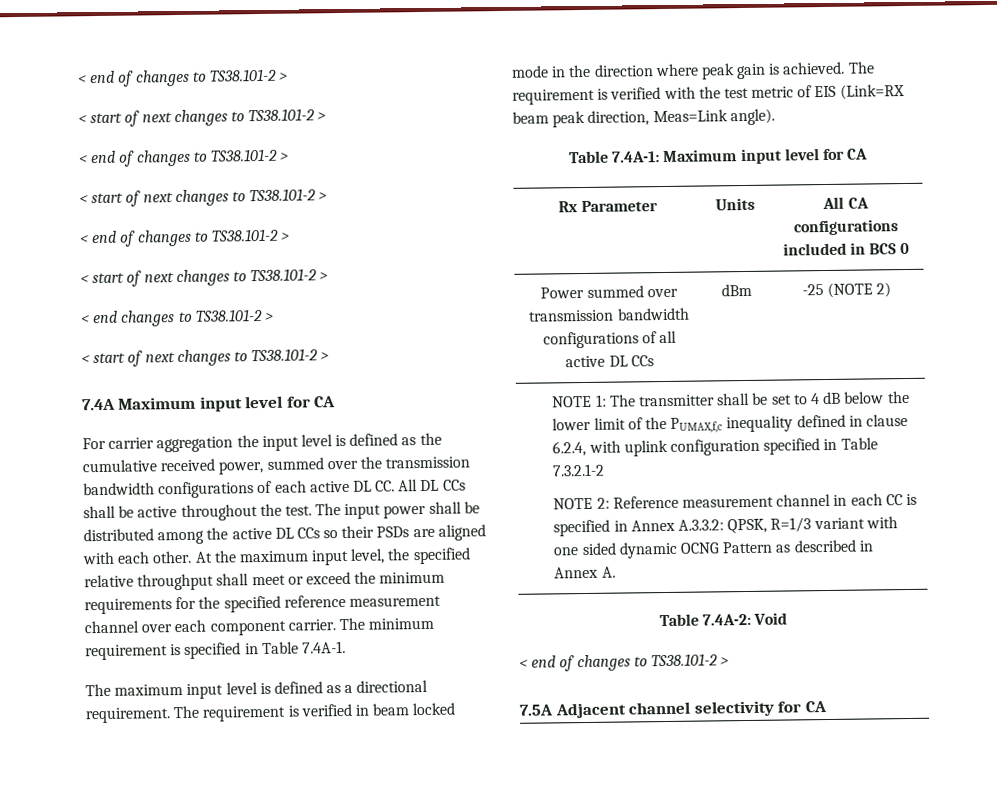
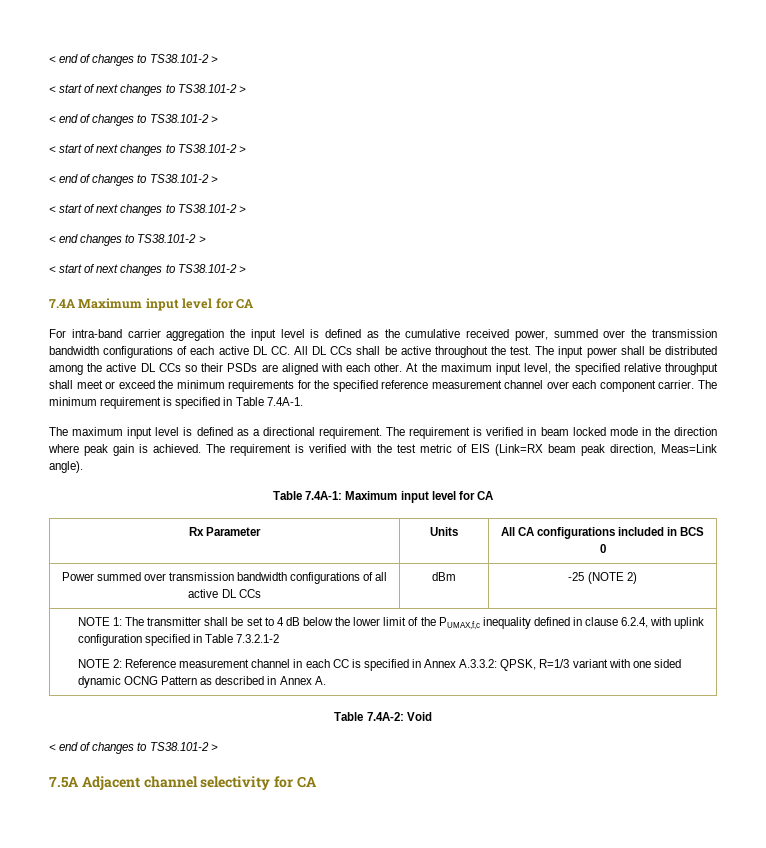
(106, 443) none -> [71,329,122,338] intra-band

